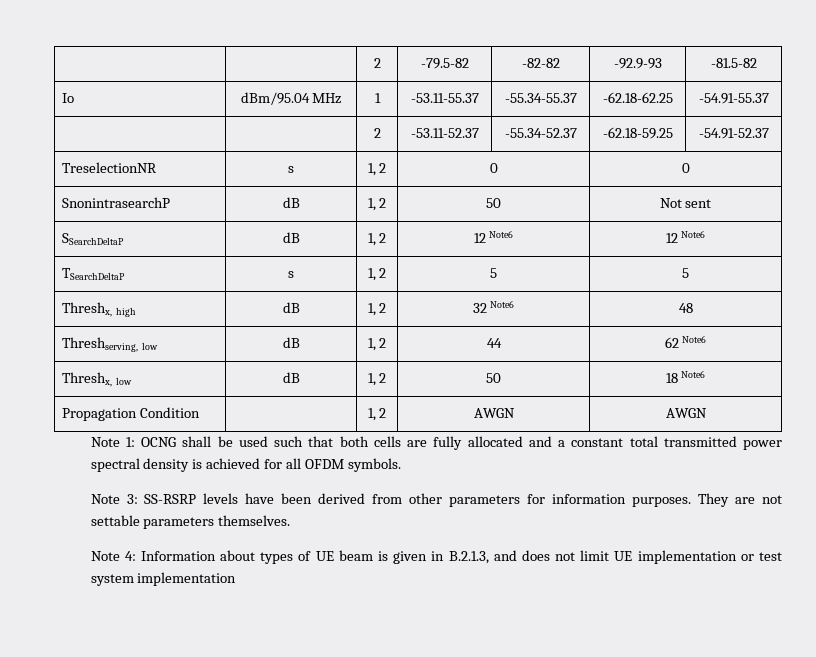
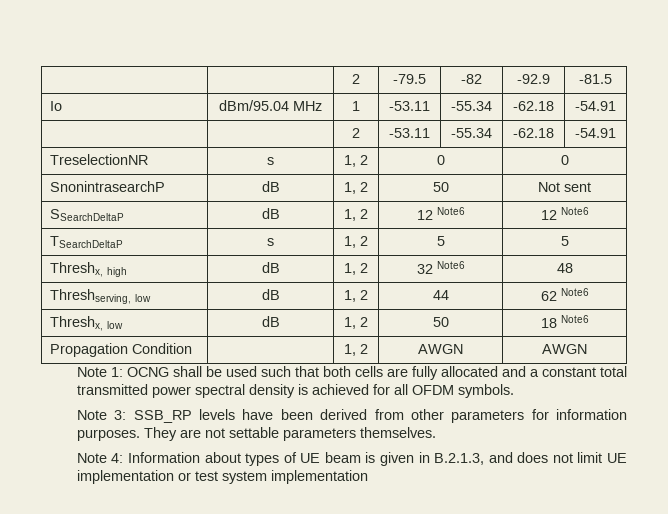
[373,58,381,68] [420,58,469,69] [521,58,560,68] [613,58,662,69] [710,58,757,68] | | 2 | -79.5-82 | -82-82 | -92.9-93 | -81.5-82 -> [352,74,360,84] [393,74,426,84] [461,74,482,84] [517,74,550,84] [579,74,612,84] | | 2 | -79.5 | -82 | -92.9 | -81.5
[410,93,479,103] [504,93,577,103] [602,92,673,103] [698,93,769,104] [373,128,381,138] [410,128,479,138] [504,128,577,138] [602,127,673,139] [698,128,769,139] -53.11-55.37 | -55.34-55.37 | -62.18-62.25 | -54.91-55.37 // | | 2 | -53.11-52.37 | -55.34-52.37 | -62.18-59.25 | -54.91-52.37 -> [389,101,430,111] [451,101,492,111] [513,101,554,111] [575,101,616,111] [352,128,360,138] [389,128,430,138] [451,128,492,138] [513,128,554,138] [575,128,616,138] -53.11 | -55.34 | -62.18 | -54.91 // | | 2 | -53.11 | -55.34 | -62.18 | -54.91
[144,494,197,504] SS-RSRP -> [133,410,192,423] SSB_RP

